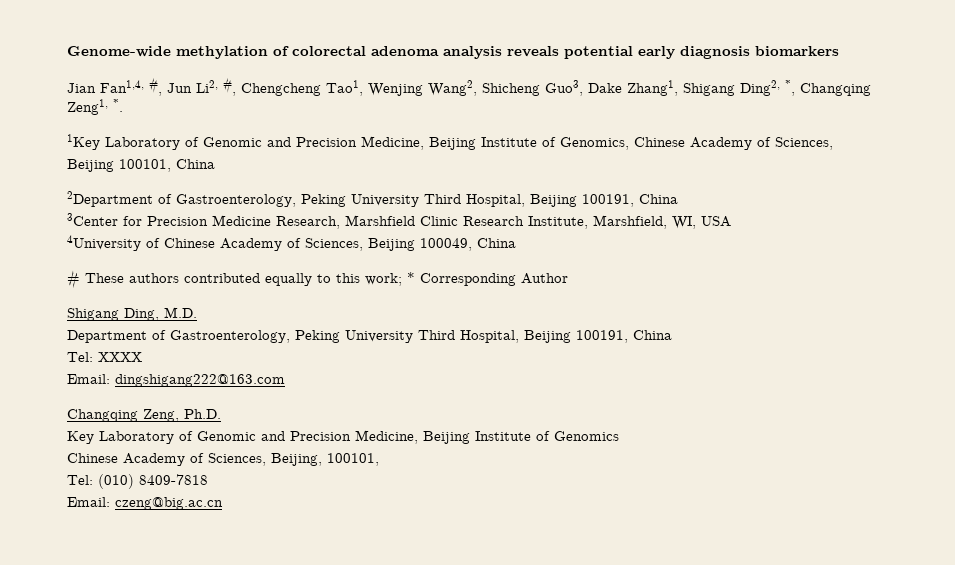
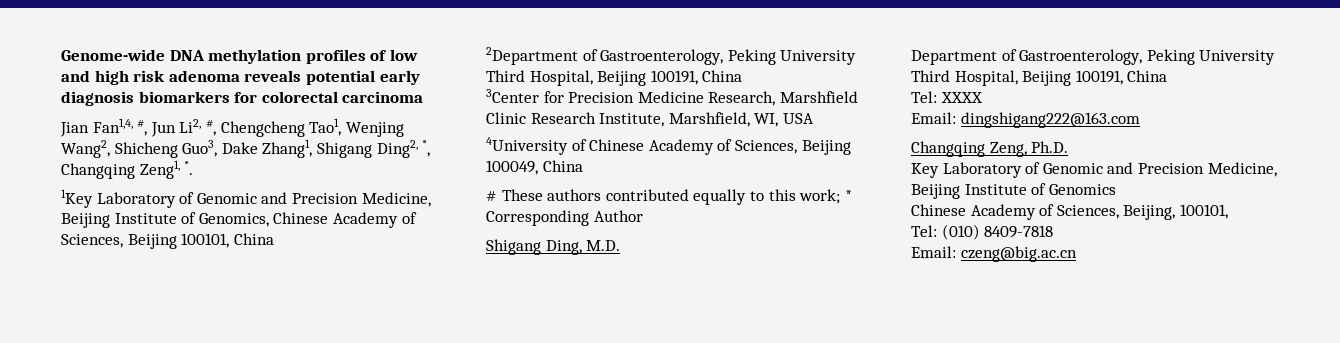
[176,46,502,59] methylation of colorectal adenoma analysis -> [169,49,418,64] [61,70,240,85] DNA methylation profiles of low and high risk adenoma
(839, 51) none -> [234,91,424,103] for colorectal carcinoma

